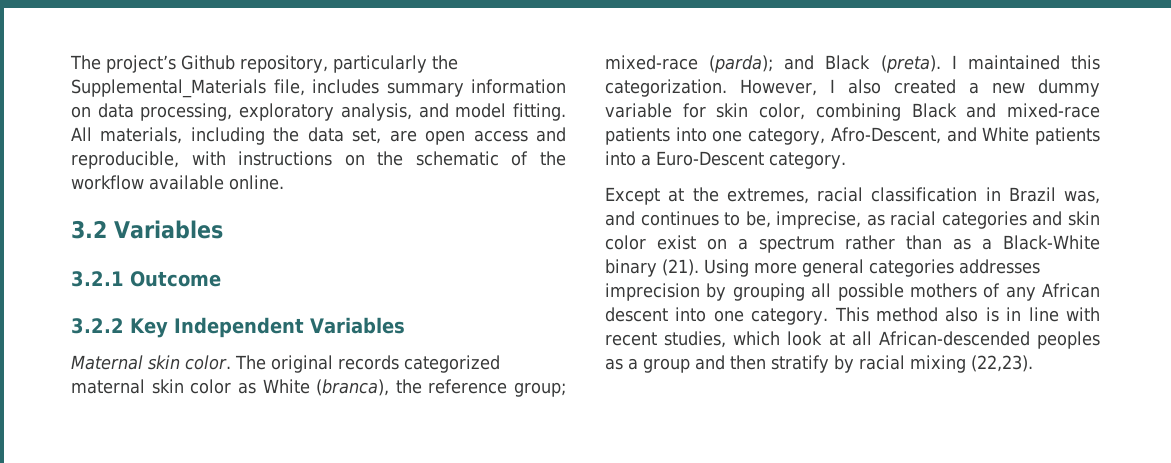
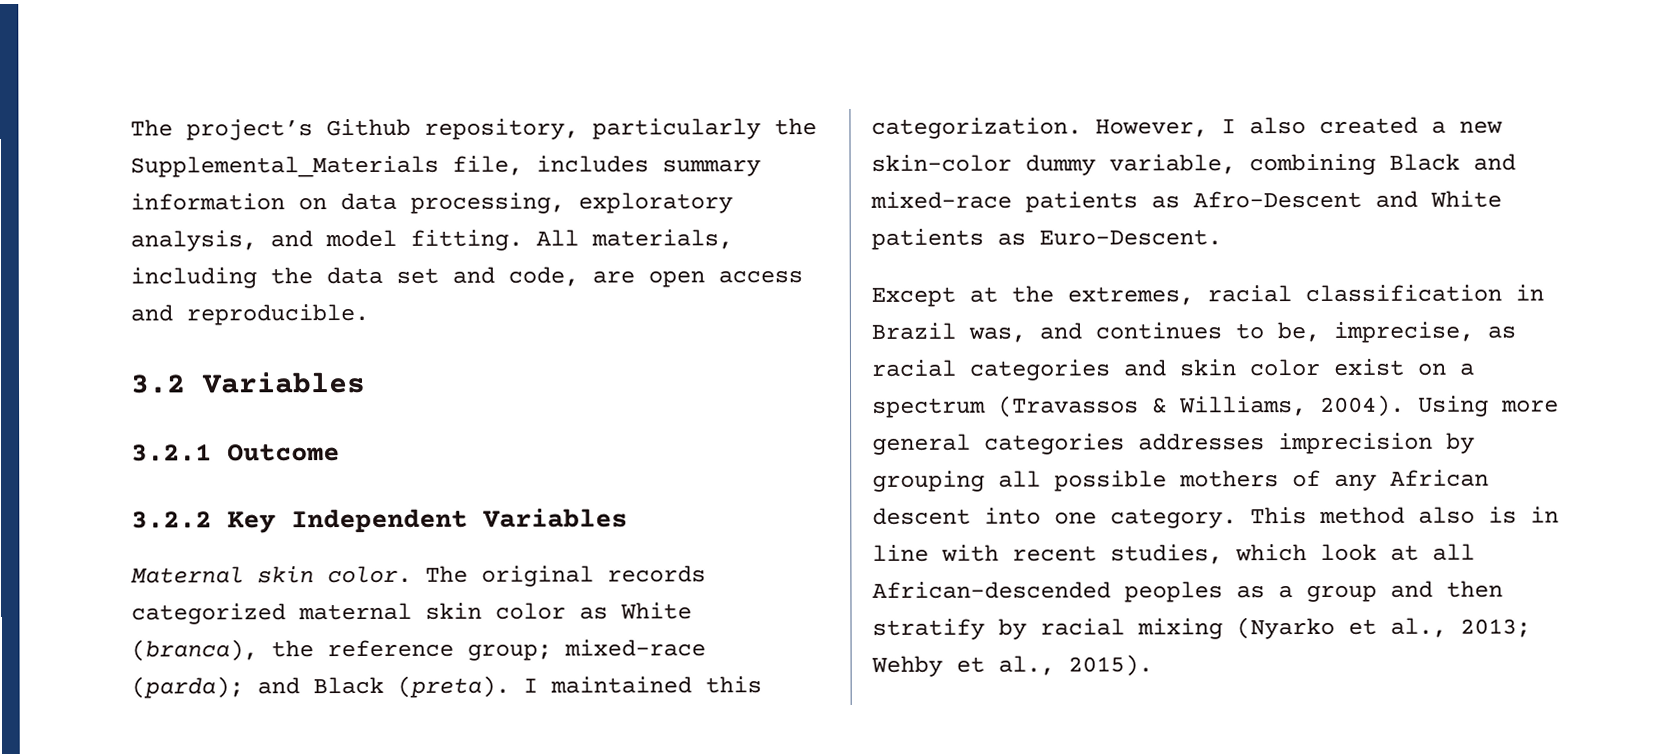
[352,128,382,144] set, -> [396,266,579,287] set and code,
[71,151,566,169] [71,175,284,190] reproducible, with instructions on the schematic of the workflow available online. -> [186,303,369,326] reproducible.
[1038,79,1100,97] [605,103,806,120] dummy variable for skin color, -> [871,154,1236,176] skin-color dummy variable,
[675,127,1100,145] [605,151,846,169] into one category, Afro-Descent, and White patients into a Euro-Descent category. -> [1151,190,1502,209] [871,228,1222,250] as Afro-Descent and White patients as Euro-Descent.
[845,235,1101,250] [605,259,699,277] rather than as a Black-White binary (21). -> [998,394,1405,418] (Travassos & Williams, 2004).
[971,355,1033,372] (22,23). -> [1236,616,1531,640] [871,654,1153,677] (Nyarko et al., 2013; Wehby et al., 2015).

